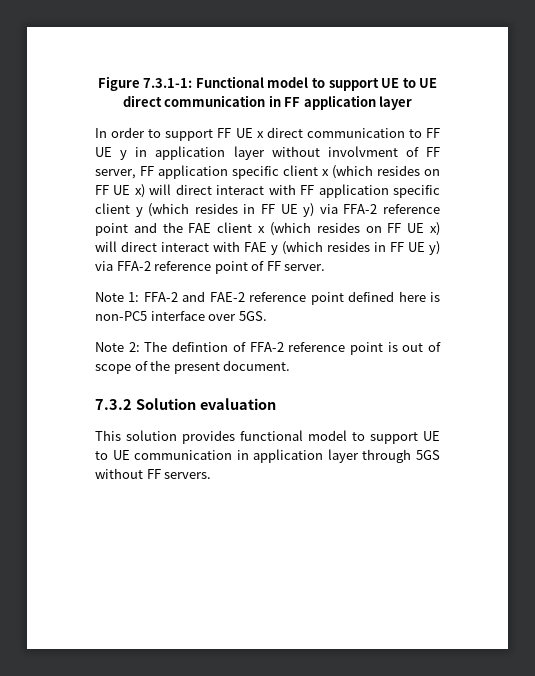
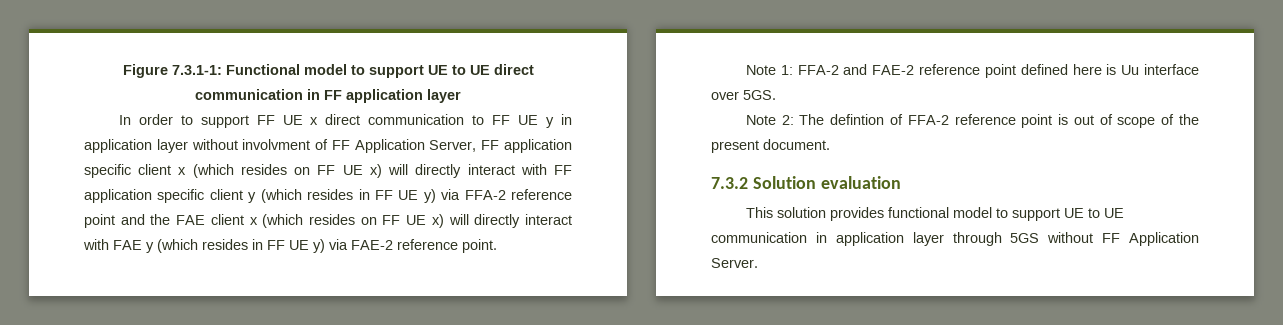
[95,169,136,179] server, -> [354,139,477,153] Application Server,
[175,184,212,195] direct -> [415,164,462,178] directly
[121,241,157,252] direct -> [474,214,521,228] directly
[116,261,326,274] FFA-2 reference point of FF server. -> [351,239,497,253] FAE-2 reference point.
[95,311,147,321] non-PC5 -> [1121,65,1140,75] Uu
[164,472,212,479] servers. -> [1129,232,1199,246] [711,258,758,268] Application Server.

